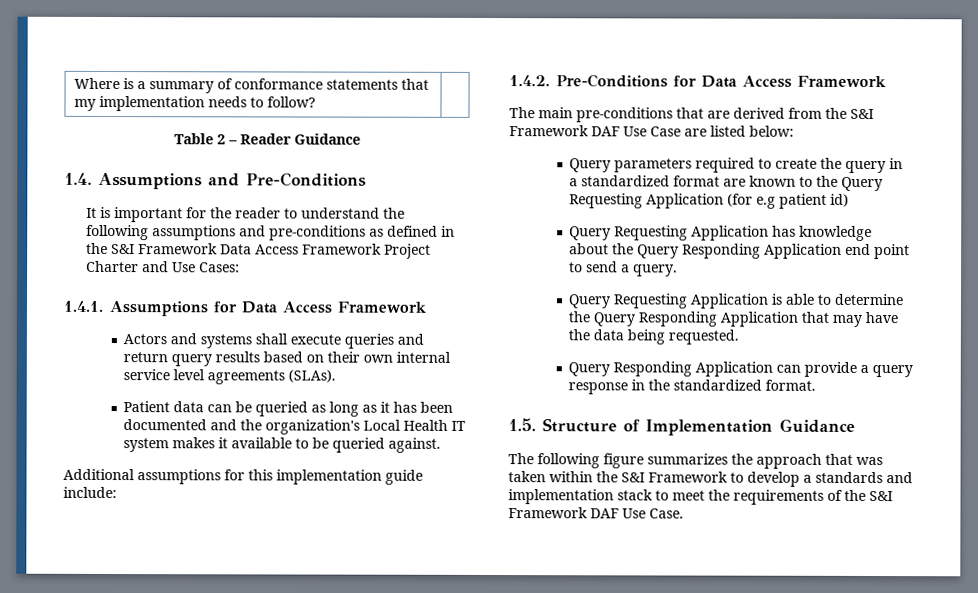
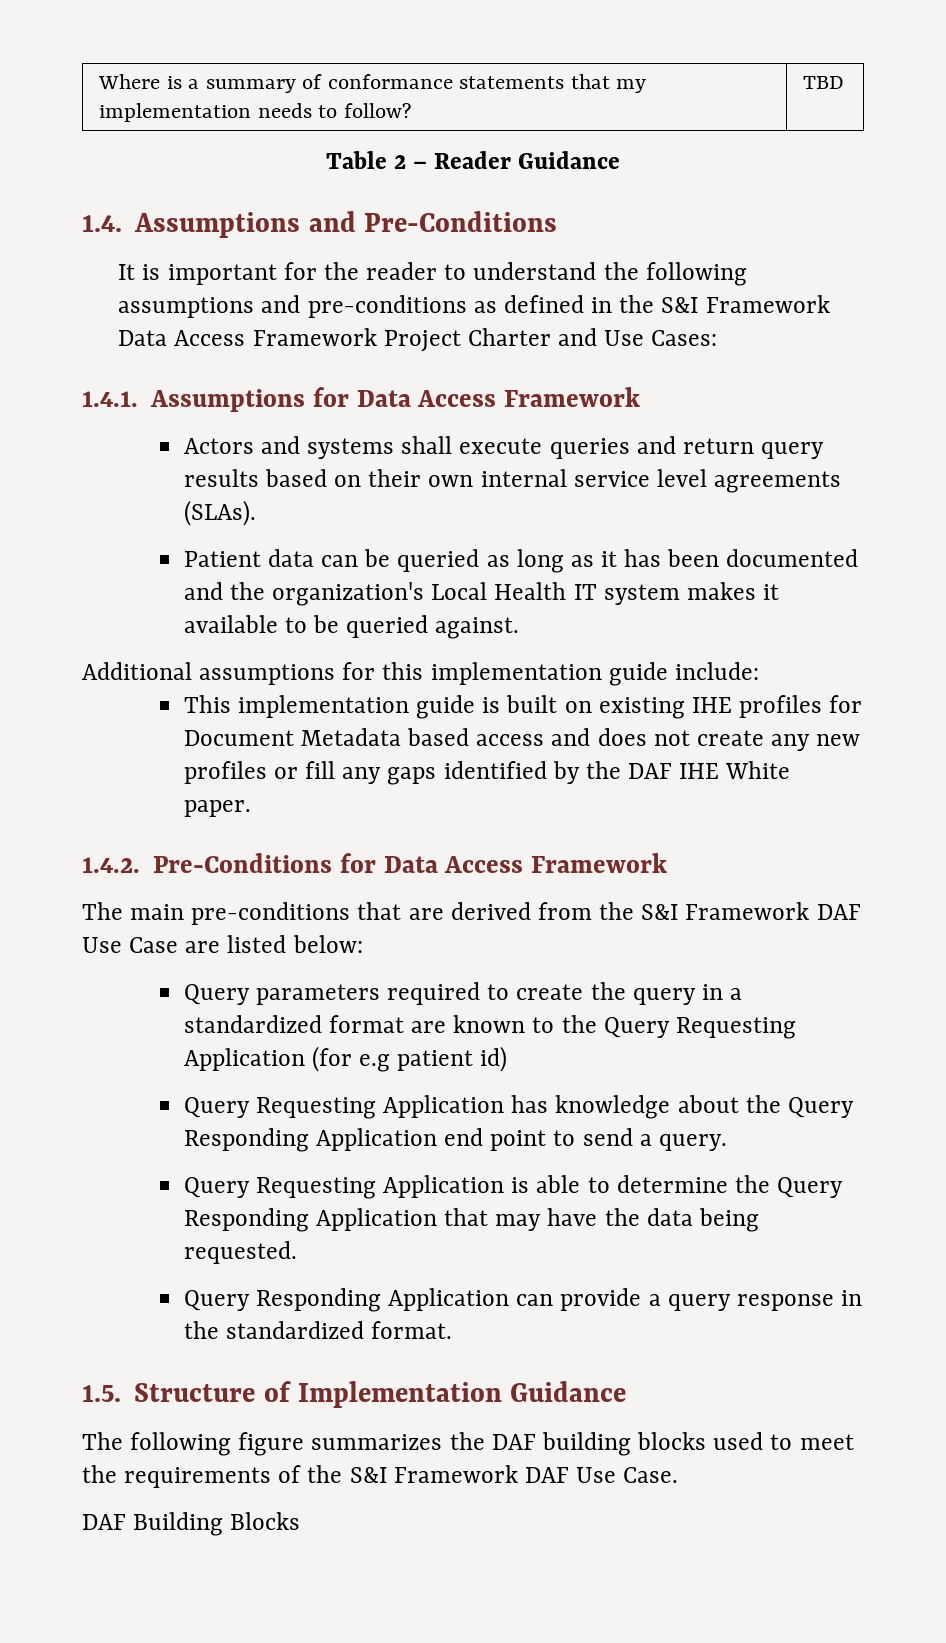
(317, 102) none -> [803,76,845,89] TBD
(117, 492) none -> [183,695,863,719] [183,728,861,751] [183,761,791,785] [183,800,251,817] // This implementation guide is built on existing IHE profiles for Document Metadata based access and does not create any new profiles or fill any gaps identified by the DAF IHE White paper.
[756,453,883,469] [508,471,913,487] [508,489,653,505] approach that was taken within the S&I Framework to develop a standards and implementation stack -> [491,1432,764,1456] DAF building blocks used
(684, 513) none -> [82,1512,301,1536] // DAF Building Blocks

